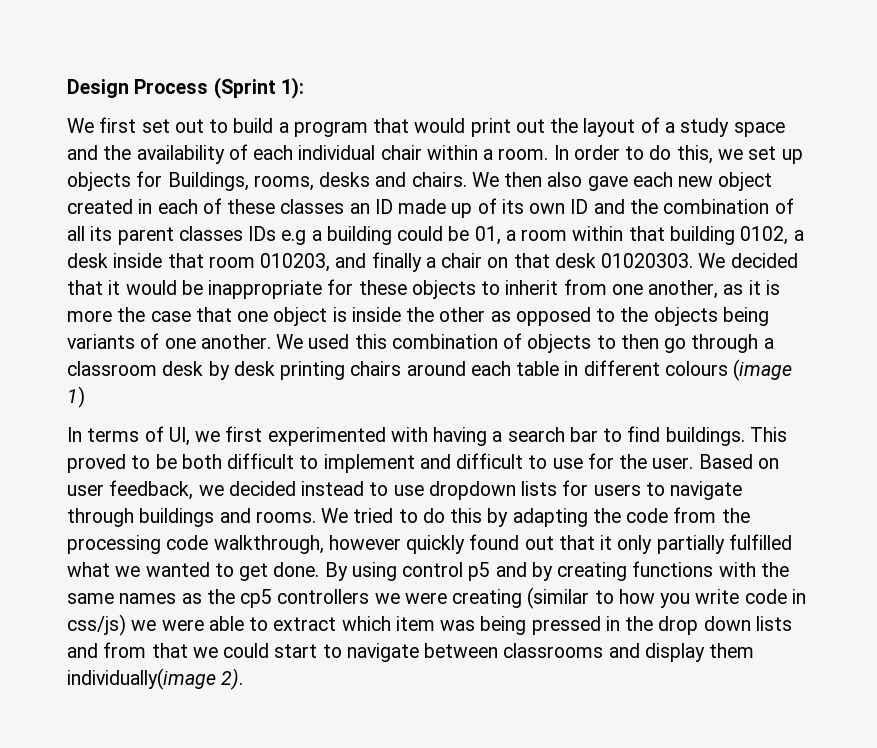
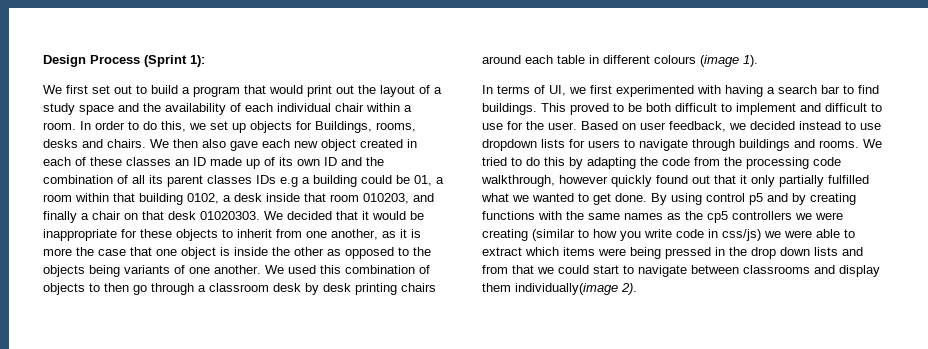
[67,386,85,408] 1) -> [743,55,758,67] 1).
[395,616,476,631] item was -> [563,247,626,256] items were

